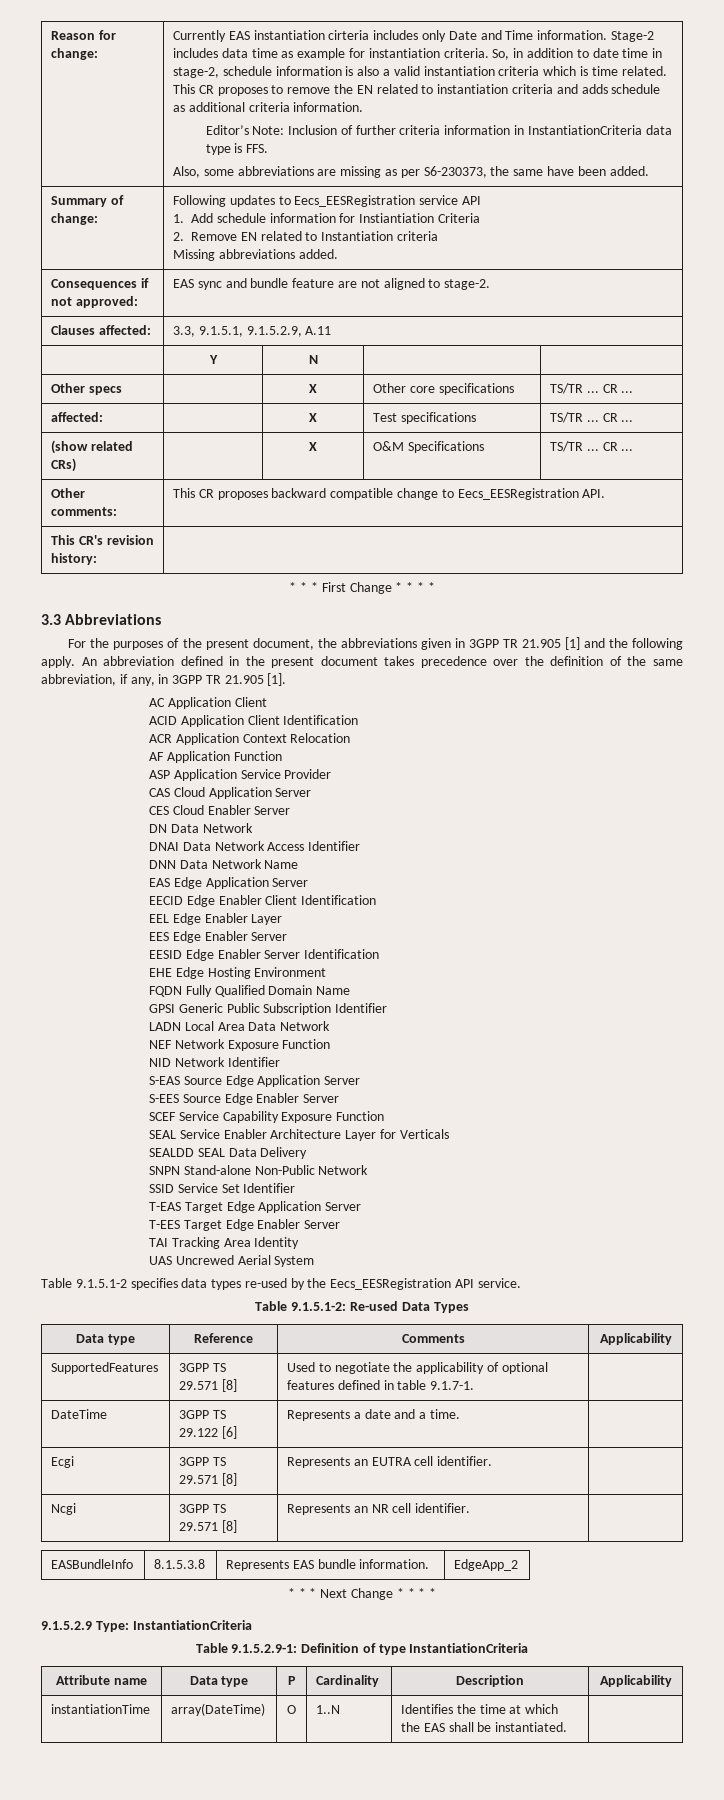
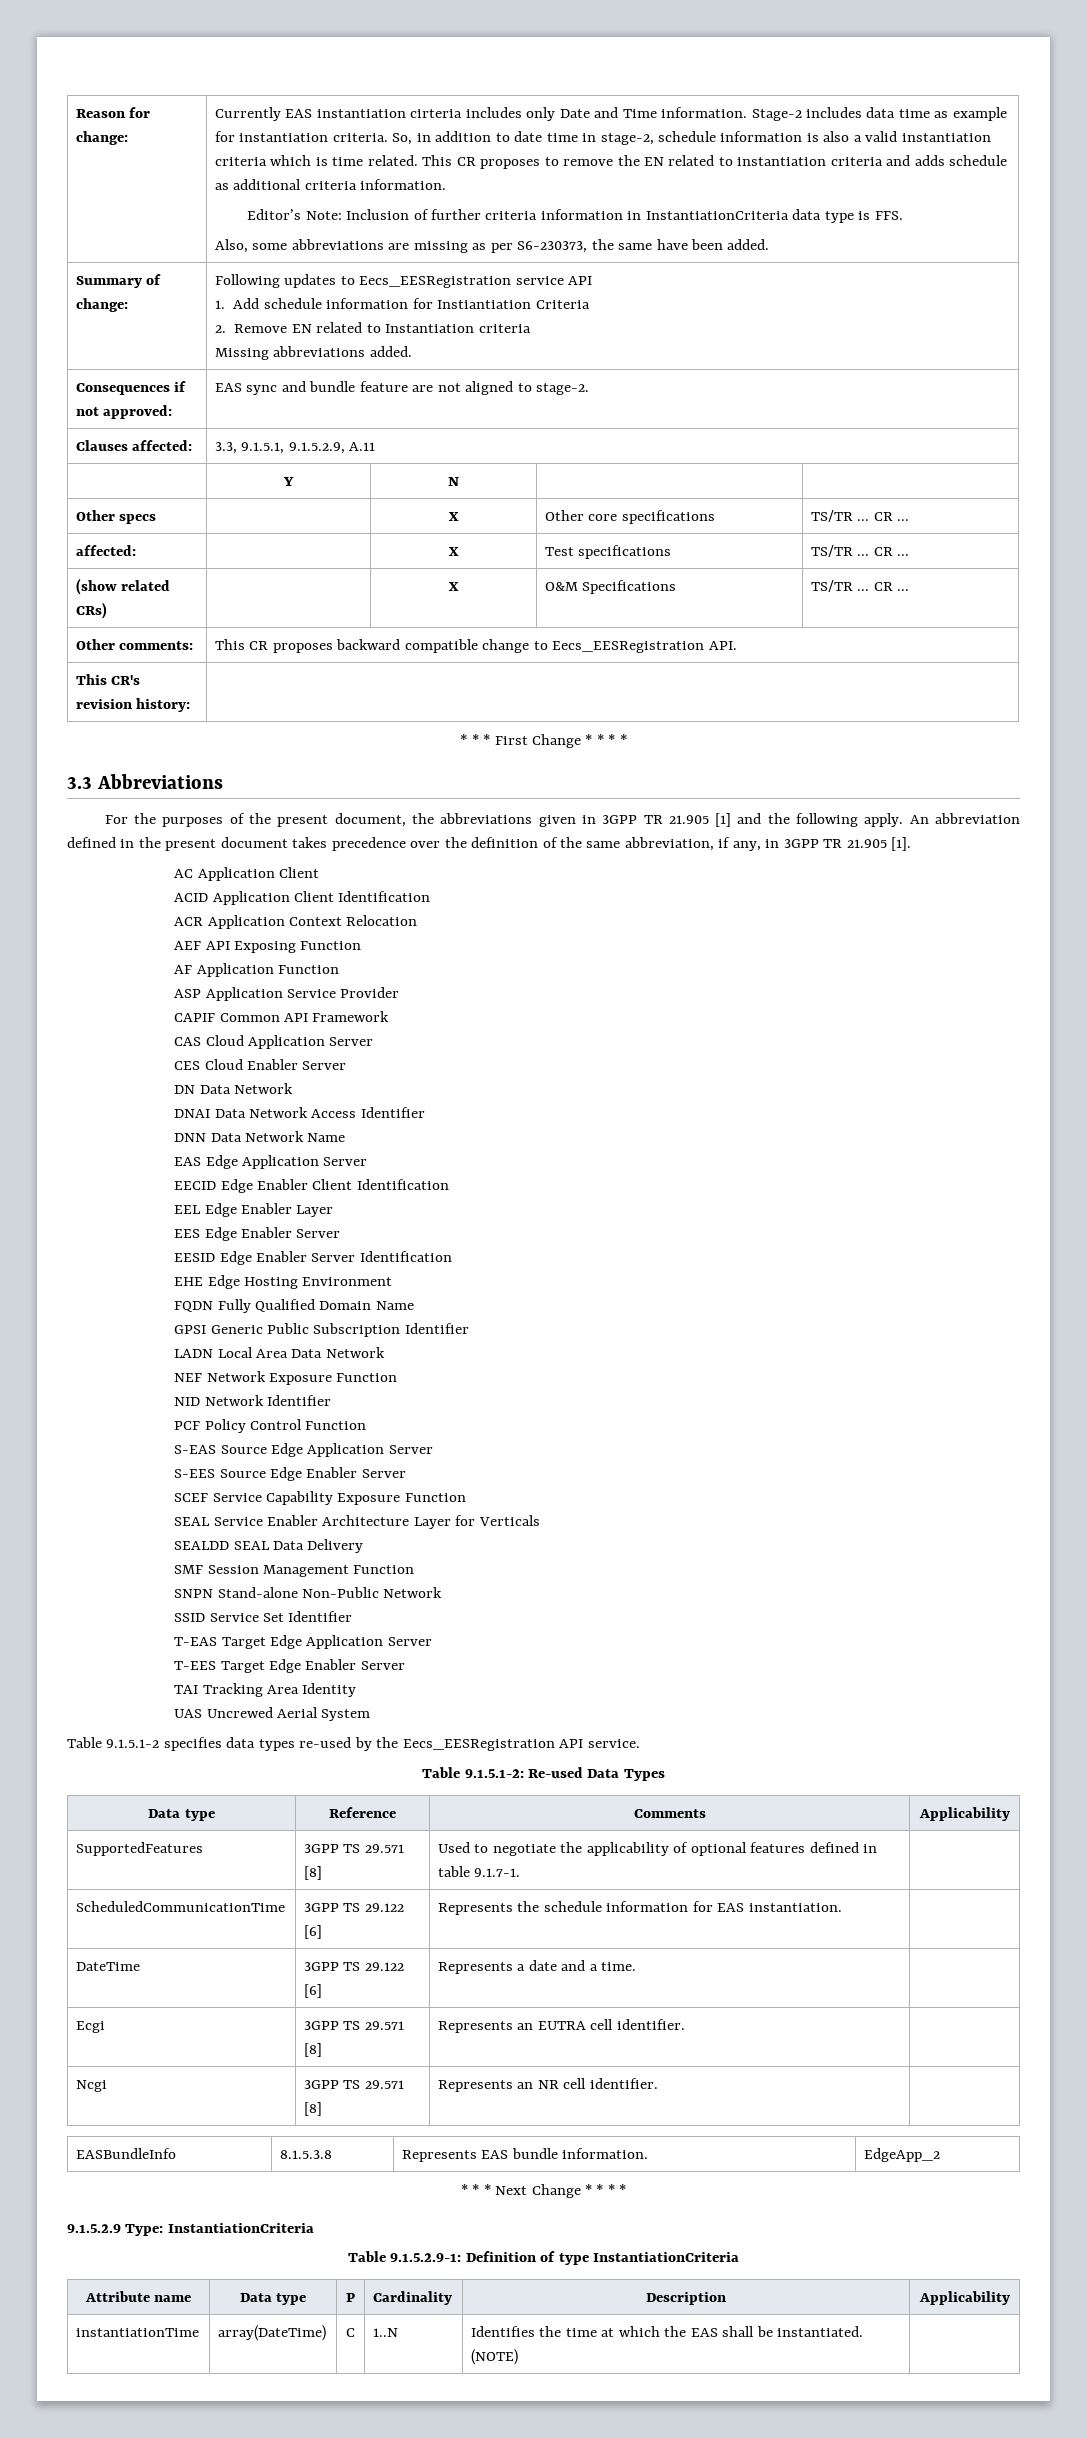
(351, 738) none -> [174,941,362,953] // AEF API Exposing Function
(332, 774) none -> [174,1011,390,1022] // CAPIF Common API Framework
(280, 1062) none -> [174,1419,367,1433] // PCF Policy Control Function
(308, 1153) none -> [174,1565,415,1577] // SMF Session Management Function
(475, 1385) none -> [76,1901,286,1912] [304,1903,404,1912] [304,1925,323,1939] [438,1901,842,1915] // ScheduledCommunicationTime | 3GPP TS 29.122 [6] | Represents the schedule information for EAS instantiation. |
[287,1705,296,1714] O -> [346,2328,355,2337] C
(568, 1727) none -> [471,2349,519,2365] (NOTE)

